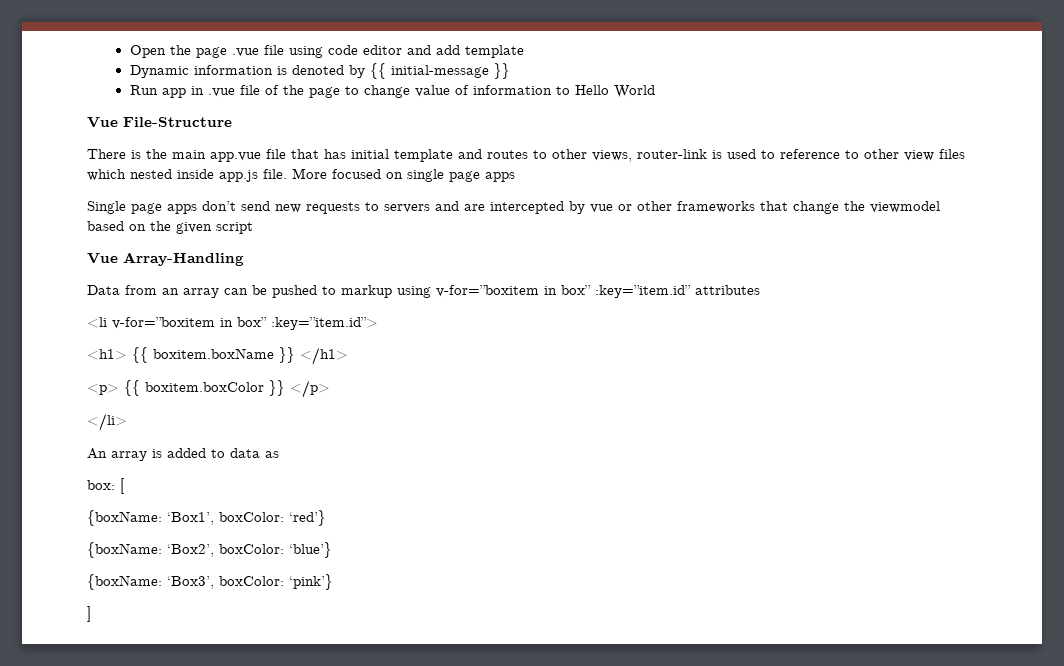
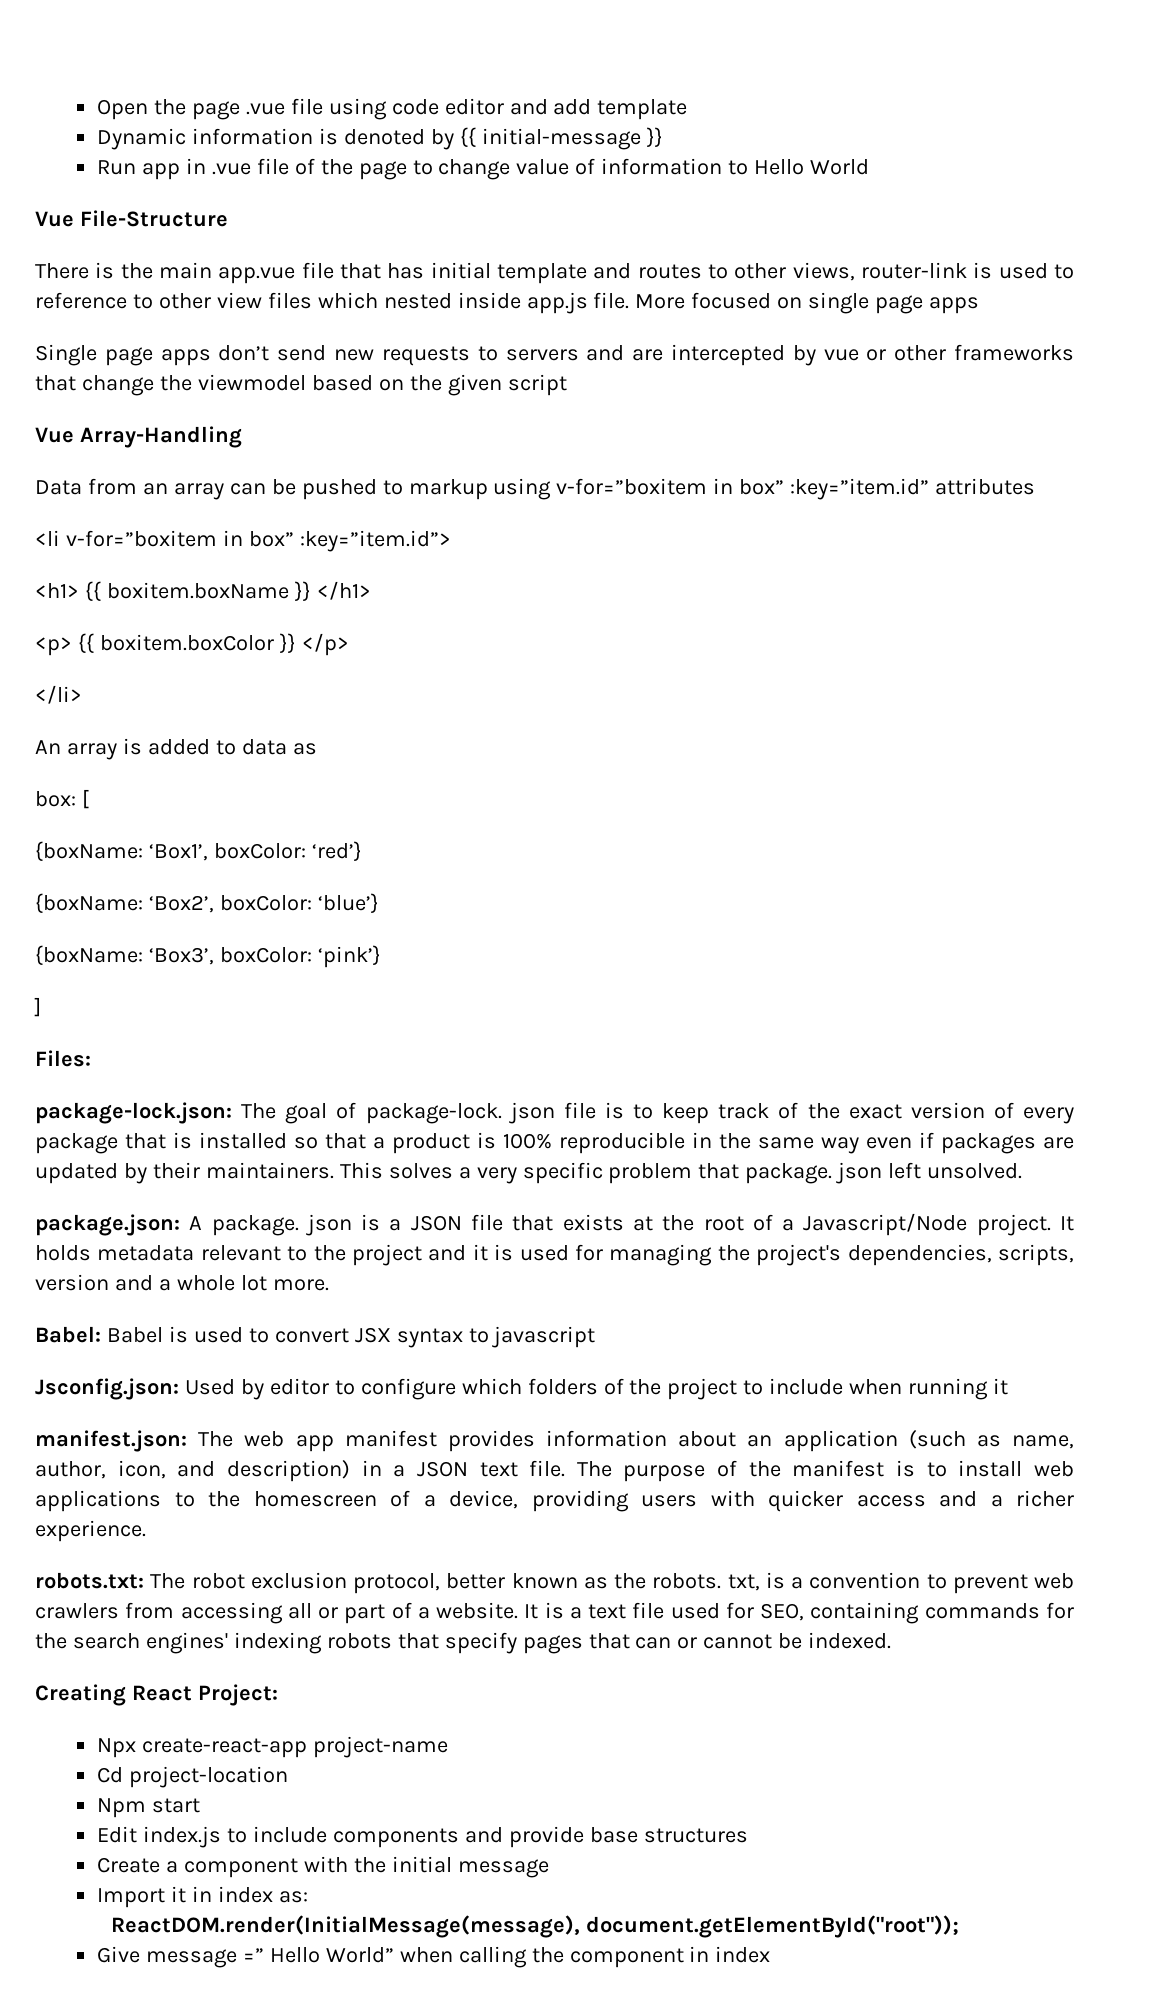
(91, 614) none -> [35,1050,91,1067] [35,1102,1074,1124] [35,1132,1074,1154] [35,1162,1023,1184] [35,1213,1074,1236] [35,1244,1074,1266] [35,1274,329,1291] [35,1326,596,1348] [35,1378,1009,1400] [35,1430,1074,1452] [35,1460,1074,1482] [35,1490,1074,1512] [35,1520,146,1542] [35,1572,1074,1594] [35,1602,1075,1624] [35,1632,892,1654] [35,1684,278,1706] [97,1736,448,1758] [97,1766,288,1788] [97,1798,200,1818] [97,1826,748,1848] [97,1856,549,1878] [97,1886,308,1908] [110,1915,959,1938] [97,1946,771,1968] // Files: // package-lock.json: The goal of package-lock. json file is to keep track of the exact version of every package that is installed so that a product is 100% reproducible in the same way even if packages are updated by their maintainers. This solves a very specific problem that package. json left unsolved. // package.json: A package. json is a JSON file that exists at the root of a Javascript/Node project. It holds metadata relevant to the project and it is used for managing the project's dependencies, scripts, version and a whole lot more. // Babel: Babel is used to convert JSX syntax to javascript // Jsconfig.json: Used by editor to configure which folders of the project to include when running it // manifest.json: The web app manifest provides information about an application (such as name, author, icon, and description) in a JSON text file. The purpose of the manifest is to install web applications to the homescreen of a device, providing users with quicker access and a richer experience. // robots.txt: The robot exclusion protocol, better known as the robots. txt, is a convention to prevent web crawlers from accessing all or part of a website. It is a text file used for SEO, containing commands for the search engines' indexing robots that specify pages that can or cannot be indexed. // Creating React Project: // Npx create-react-app project-name // Cd project-location // Npm start // Edit index.js to include components and provide base structures // Create a component with the initial message // Import it in index as: // ReactDOM.render(InitialMessage(message), document.getElementById("root")); // Give message =” Hello World” when calling the component in index

